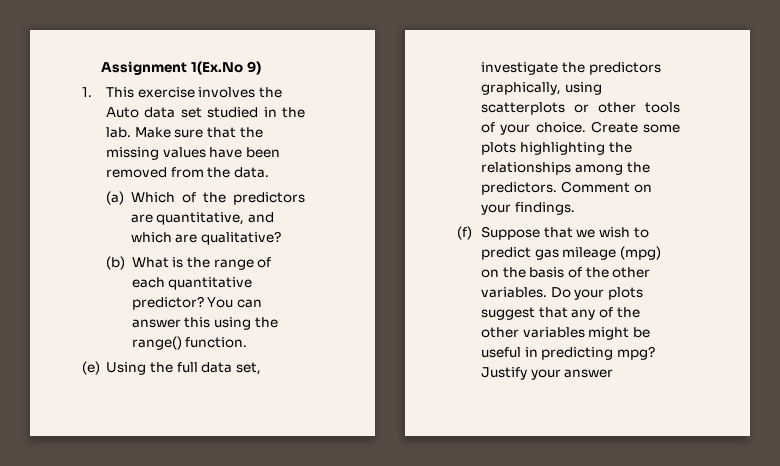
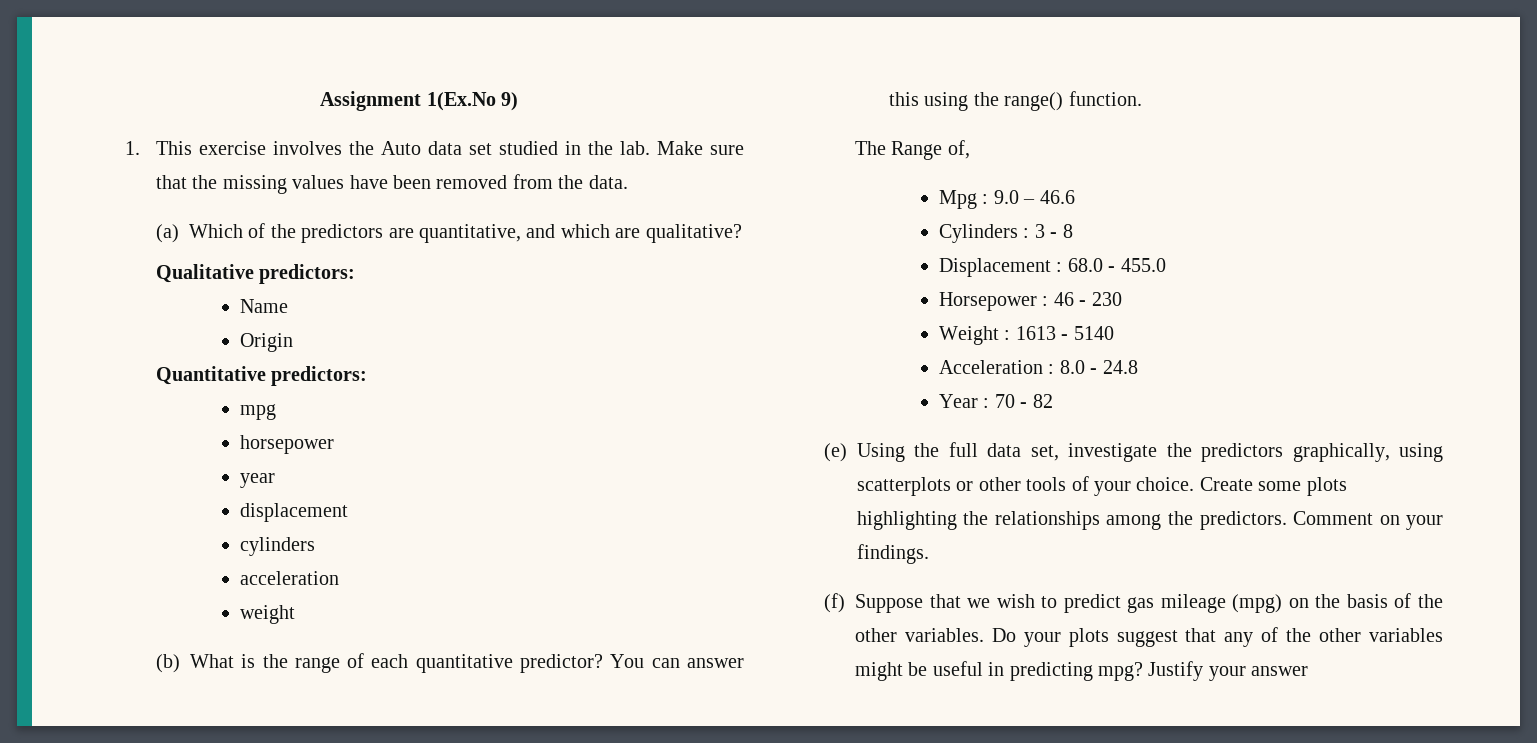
(282, 238) none -> [155,264,356,284] [239,299,288,313] [239,333,293,352] [155,366,368,386] [239,404,276,420] [239,435,334,454] [239,473,275,488] [239,503,348,522] [239,537,315,556] [239,571,339,585] [239,605,295,624] // Qualitative predictors: // Name // Origin // Quantitative predictors: // mpg // horsepower // year // displacement // cylinders // acceleration // weight
(248, 342) none -> [854,140,970,160] [938,190,1075,209] [938,224,1073,243] [938,258,1166,277] [938,292,1122,311] [938,326,1114,345] [938,360,1138,374] [938,394,1053,408] // The Range of, // Mpg : 9.0 – 46.6 // Cylinders : 3 - 8 // Displacement : 68.0 - 455.0 // Horsepower : 46 - 230 // Weight : 1613 - 5140 // Acceleration : 8.0 - 24.8 // Year : 70 - 82

